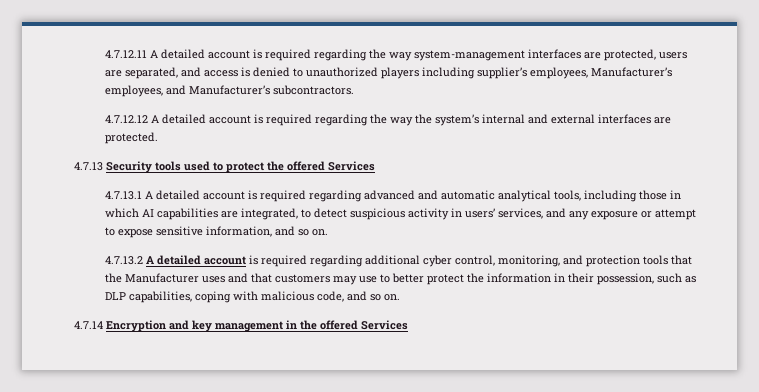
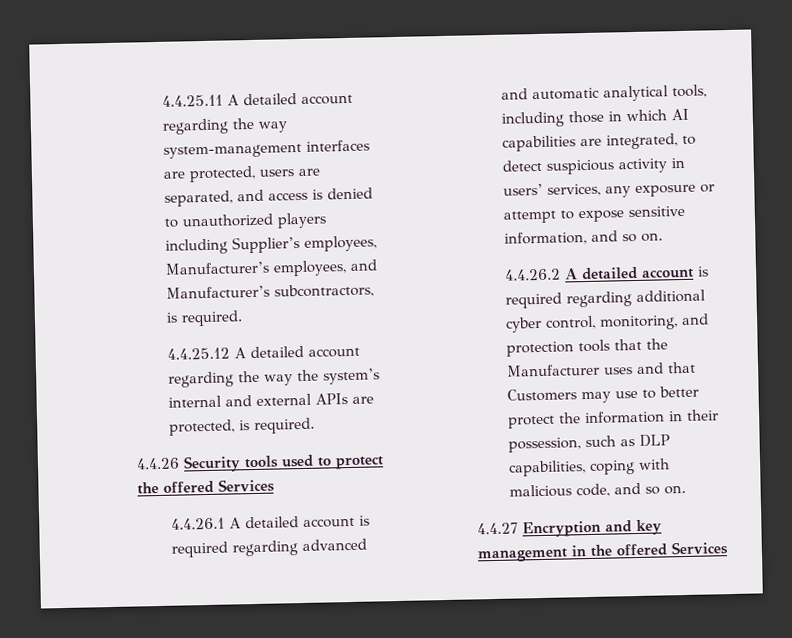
[105,49,312,61] 4.7.12.11 A detailed account is required -> [161,93,353,107] 4.4.25.11 A detailed account
[477,67,528,79] supplier’s -> [231,236,300,254] Supplier’s
[273,85,355,95] [105,114,313,126] subcontractors. // 4.7.12.12 A detailed account is required -> [273,283,374,299] [165,310,243,327] [166,345,360,360] subcontractors, is required. // 4.4.25.12 A detailed account
[598,114,672,124] [105,132,159,144] [74,162,104,171] interfaces are protected. // 4.7.13 -> [314,393,374,405] [168,417,315,436] [135,457,180,470] APIs are protected, is required. // 4.4.26
[105,191,143,200] 4.7.13.1 -> [170,517,225,530] 4.4.26.1
[546,208,567,218] and -> (601, 190) none
[105,256,144,265] 4.7.13.2 -> [503,268,561,281] 4.4.26.2
[275,274,331,283] customers -> [506,388,577,402] Customers
[74,321,104,329] 4.7.14 -> [476,522,518,535] 4.4.27

